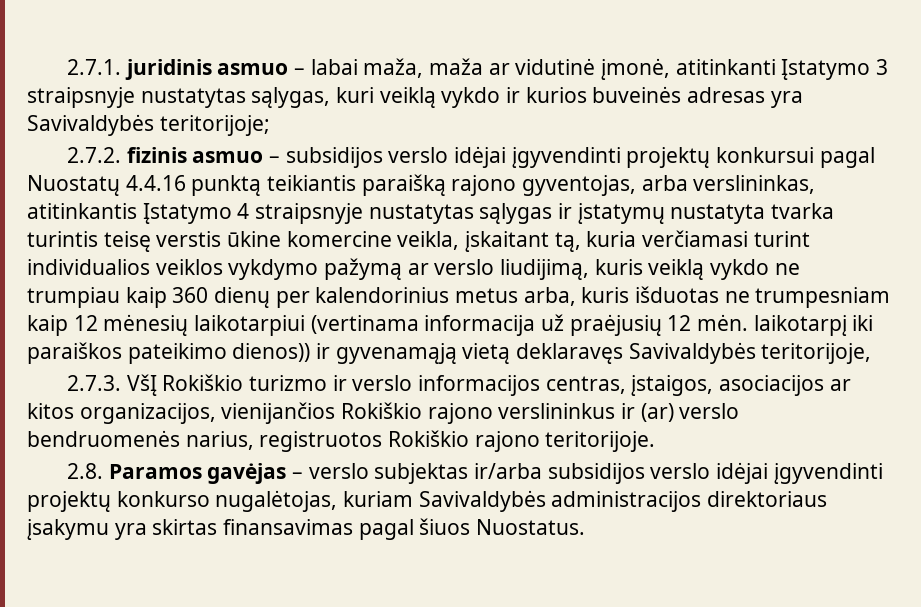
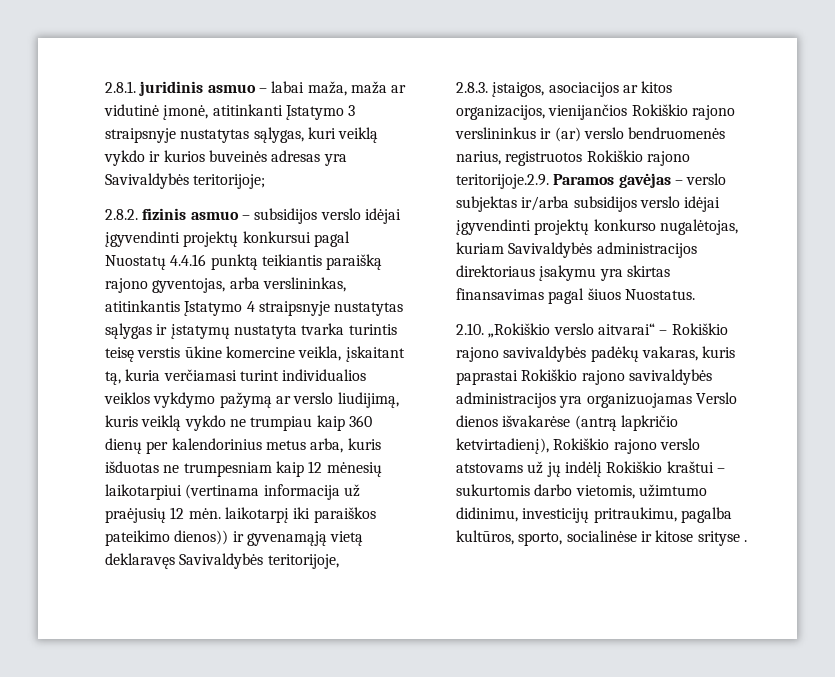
[66,59,121,75] 2.7.1. -> [105,81,136,93] 2.8.1.
[66,147,121,163] 2.7.2. -> [105,209,138,220] 2.8.2.
[66,374,626,396] 2.7.3. VšĮ Rokiškio turizmo ir verslo informacijos centras, -> [456,82,488,93] 2.8.3.
[545,431,656,452] [66,463,103,479] teritorijoje. // 2.8. -> [456,174,549,189] teritorijoje.2.9.
(586, 527) none -> [456,323,728,338] [456,346,736,362] [456,369,712,385] [456,392,737,408] [456,415,678,431] [456,438,700,454] [456,461,725,477] [456,484,707,499] [456,507,732,523] [456,530,747,546] // 2.10. „Rokiškio verslo aitvarai“ – Rokiškio rajono savivaldybės padėkų vakaras, kuris paprastai Rokiškio rajono savivaldybės administracijos yra organizuojamas Verslo dienos išvakarėse (antrą lapkričio ketvirtadienį), Rokiškio rajono verslo atstovams už jų indėlį Rokiškio kraštui – sukurtomis darbo vietomis, užimtumo didinimu, investicijų pritraukimu, pagalba kultūros, sporto, socialinėse ir kitose srityse .

